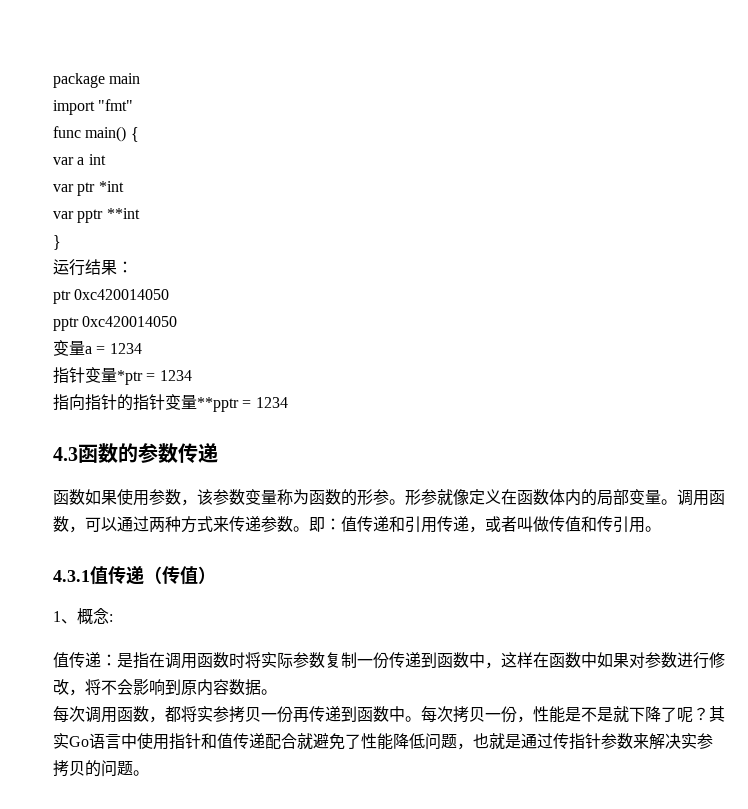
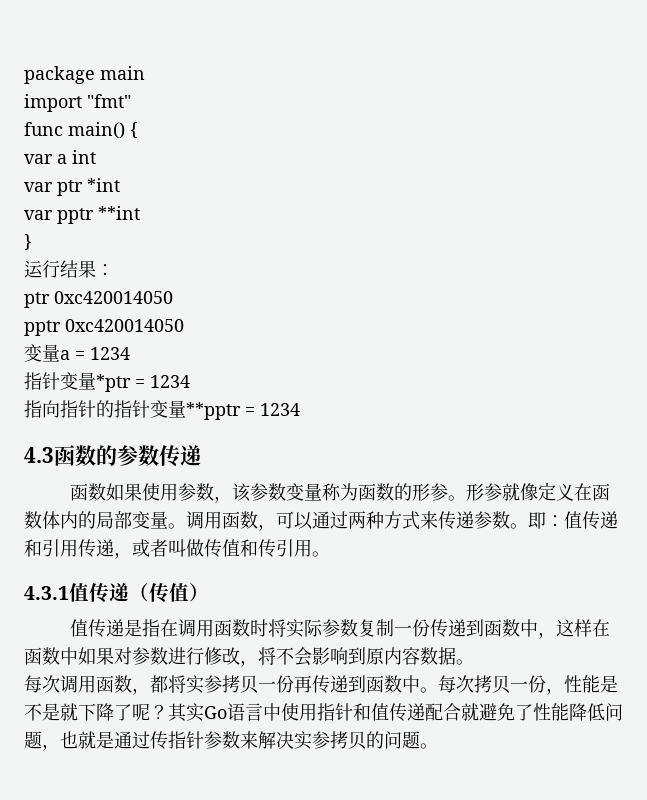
[53,608,113,625] [53,652,117,668] // 1、概念: // 值传递： -> [69,619,124,638] // 值传递

